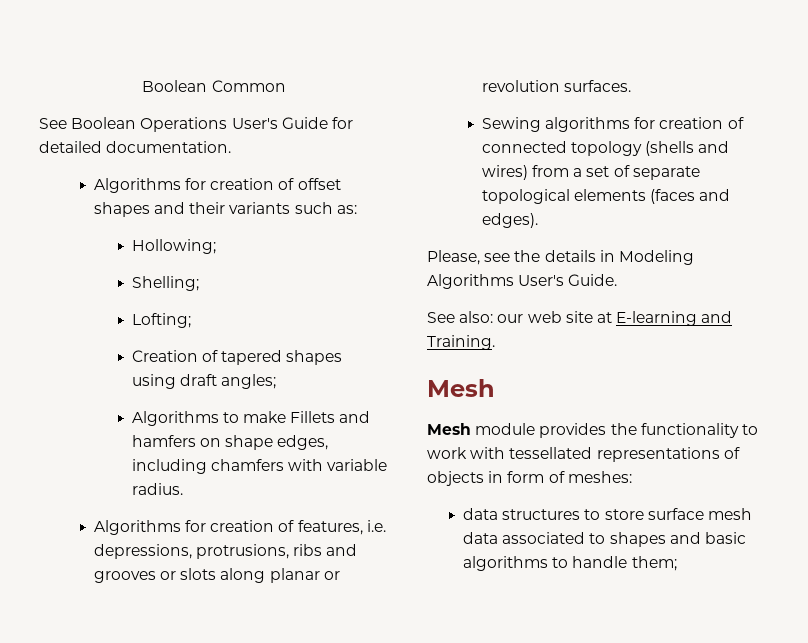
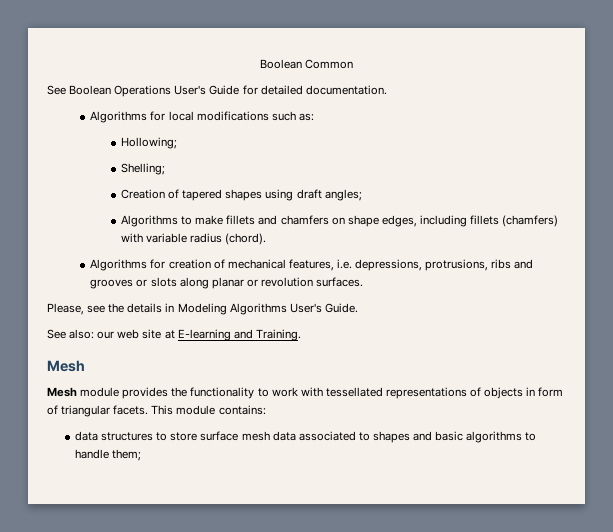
[210,178,341,190] [93,202,291,217] creation of offset shapes and their variants -> [168,111,269,121] local modifications
[131,313,191,328] // Lofting; -> (166, 169) none
[290,411,371,423] [131,435,196,447] Fillets and hamfers -> [226,215,329,225] fillets and chamfers
[210,459,388,471] [131,483,183,495] [93,520,295,535] chamfers with variable radius. // Algorithms for creation of -> [470,215,559,227] [121,233,267,245] [90,259,286,271] fillets (chamfers) with variable radius (chord). // Algorithms for creation of mechanical
[481,117,744,132] [481,141,730,156] [481,165,700,180] [481,189,731,204] [481,213,538,228] // Sewing algorithms for creation of connected topology (shells and wires) from a set of separate topological elements (faces and edges). -> (364, 282) none
[567,471,632,483] meshes: -> [61,405,266,417] triangular facets. This module contains:

